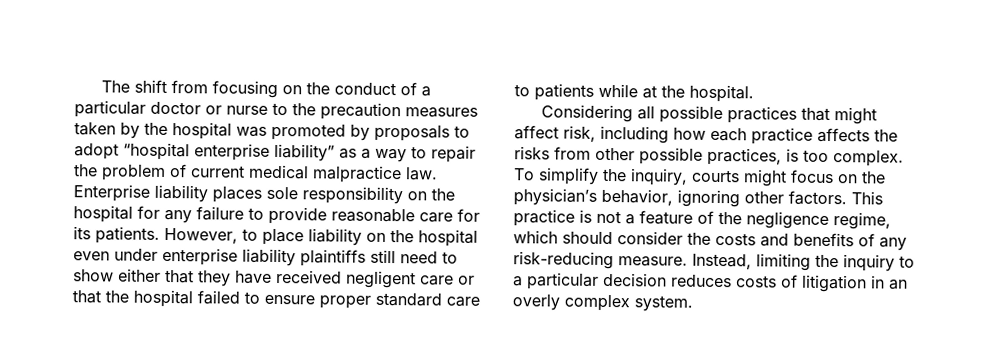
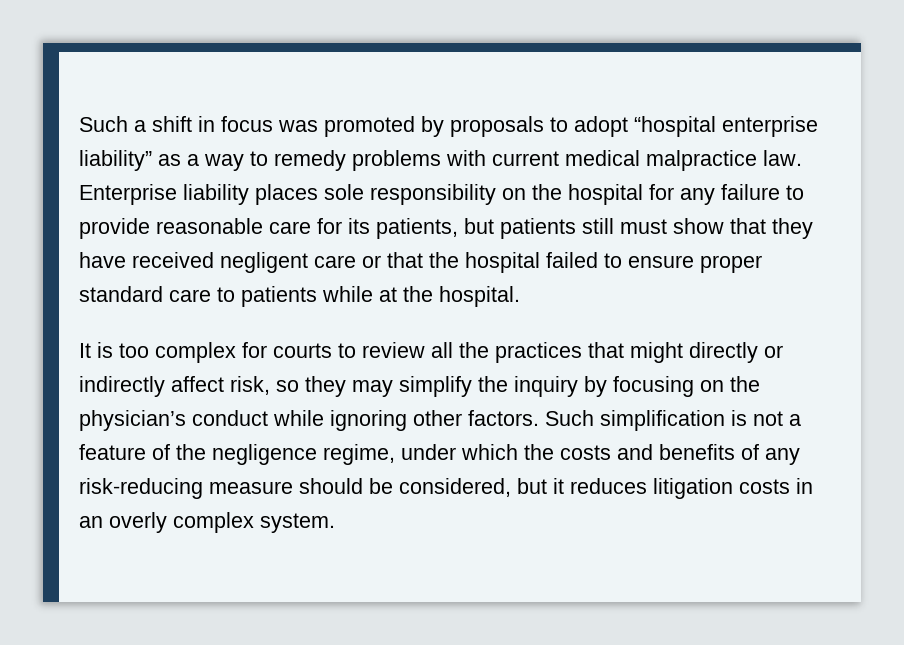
[101,79,432,99] [74,100,478,121] [74,122,232,140] The shift from focusing on the conduct of a particular doctor or nurse to the precaution measures taken by the hospital -> [79,116,273,132] Such a shift in focus
[431,145,476,163] [73,164,187,181] repair the problem of -> [274,150,486,171] remedy problems with
[95,226,478,247] [73,247,458,267] [73,268,161,282] patients. However, to place liability on the hospital even under enterprise liability plaintiffs still need to show either -> [376,218,724,239] patients, but patients still must show
[541,104,878,125] [514,125,898,145] [514,146,904,167] [513,167,834,187] Considering all possible practices that might affect risk, including how each practice affects the risks from other possible practices, is too complex. To simplify the inquiry, courts might focus -> [79,342,783,363] [79,376,694,397] It is too complex for courts to review all the practices that might directly or indirectly affect risk, so they may simplify the inquiry by focusing
[601,188,673,206] behavior, -> [192,410,324,426] conduct while
[851,191,883,205] [513,209,575,227] This practice -> [545,410,725,431] Such simplification
[513,230,683,245] which should consider -> [401,444,518,460] under which
[618,253,915,272] [513,272,867,293] measure. Instead, limiting the inquiry to a particular decision reduces costs of litigation -> [209,478,790,499] measure should be considered, but it reduces litigation costs

